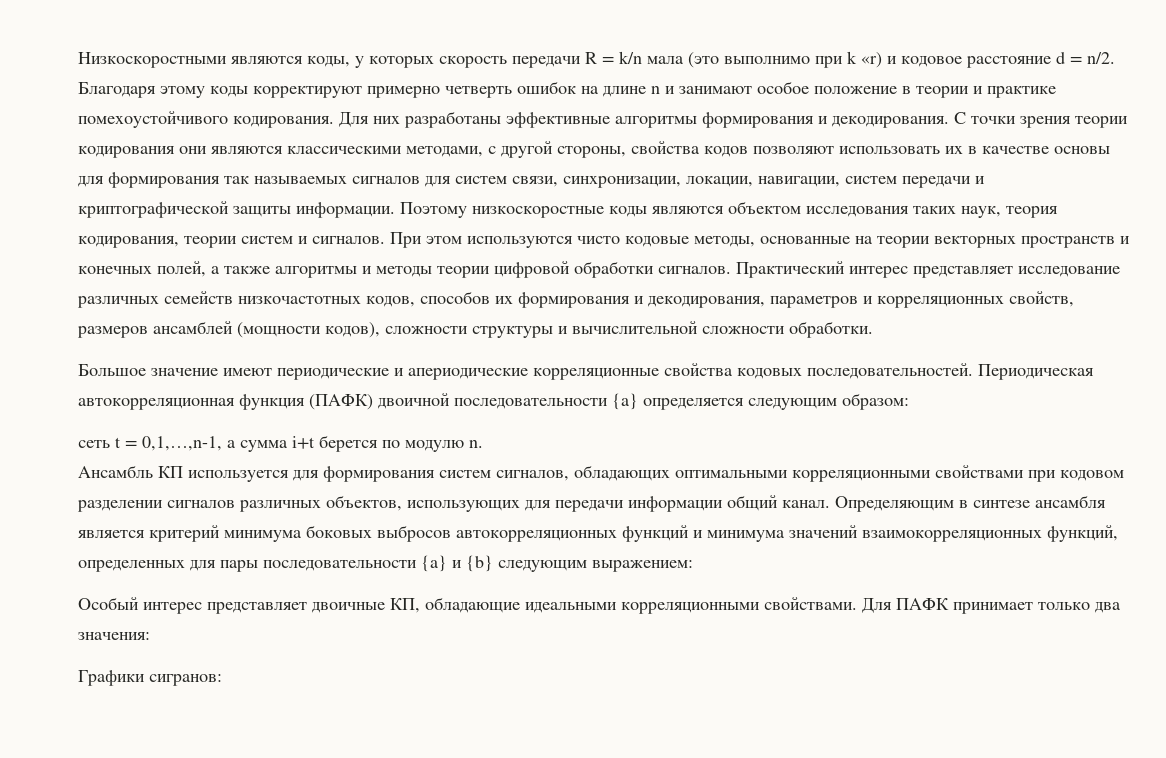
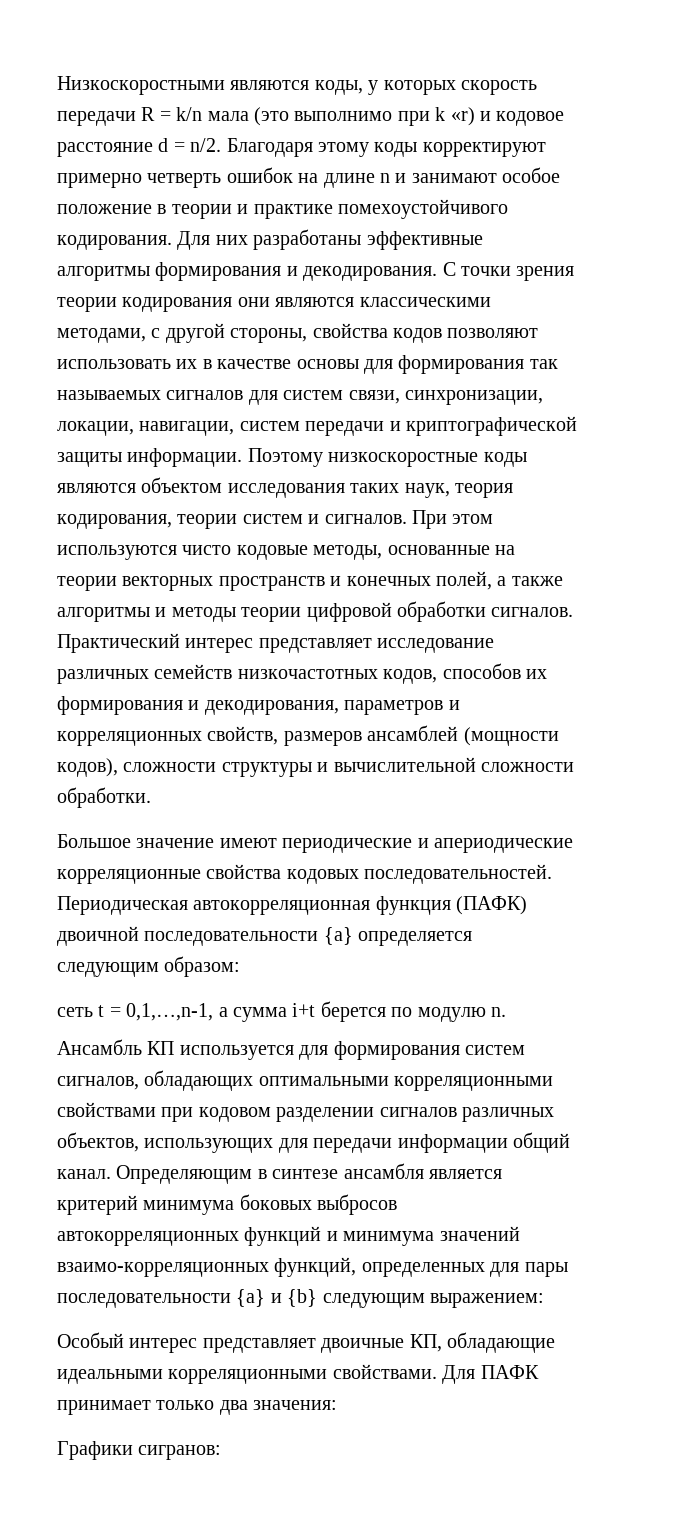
[862,530,1042,542] взаимокорреляционных -> [57,1262,269,1277] взаимо-корреляционных

